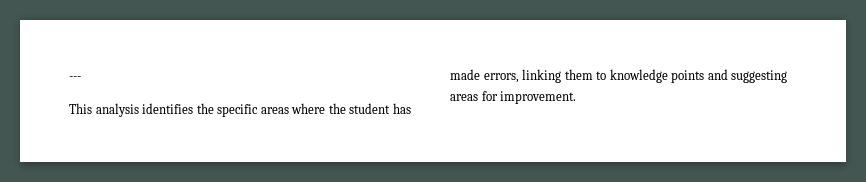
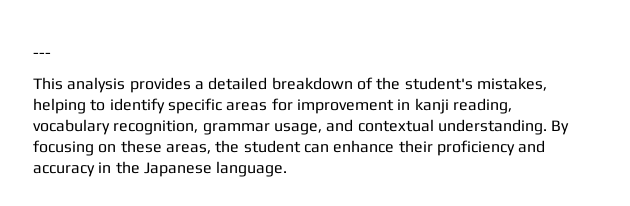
[142,103,411,117] [450,69,788,83] [450,91,577,104] identifies the specific areas where the student has made errors, linking them to knowledge points and suggesting areas for improvement. -> [129,77,547,93] [33,98,512,114] [33,119,570,135] [33,140,546,156] [33,161,288,177] provides a detailed breakdown of the student's mistakes, helping to identify specific areas for improvement in kanji reading, vocabulary recognition, grammar usage, and contextual understanding. By focusing on these areas, the student can enhance their proficiency and accuracy in the Japanese language.

